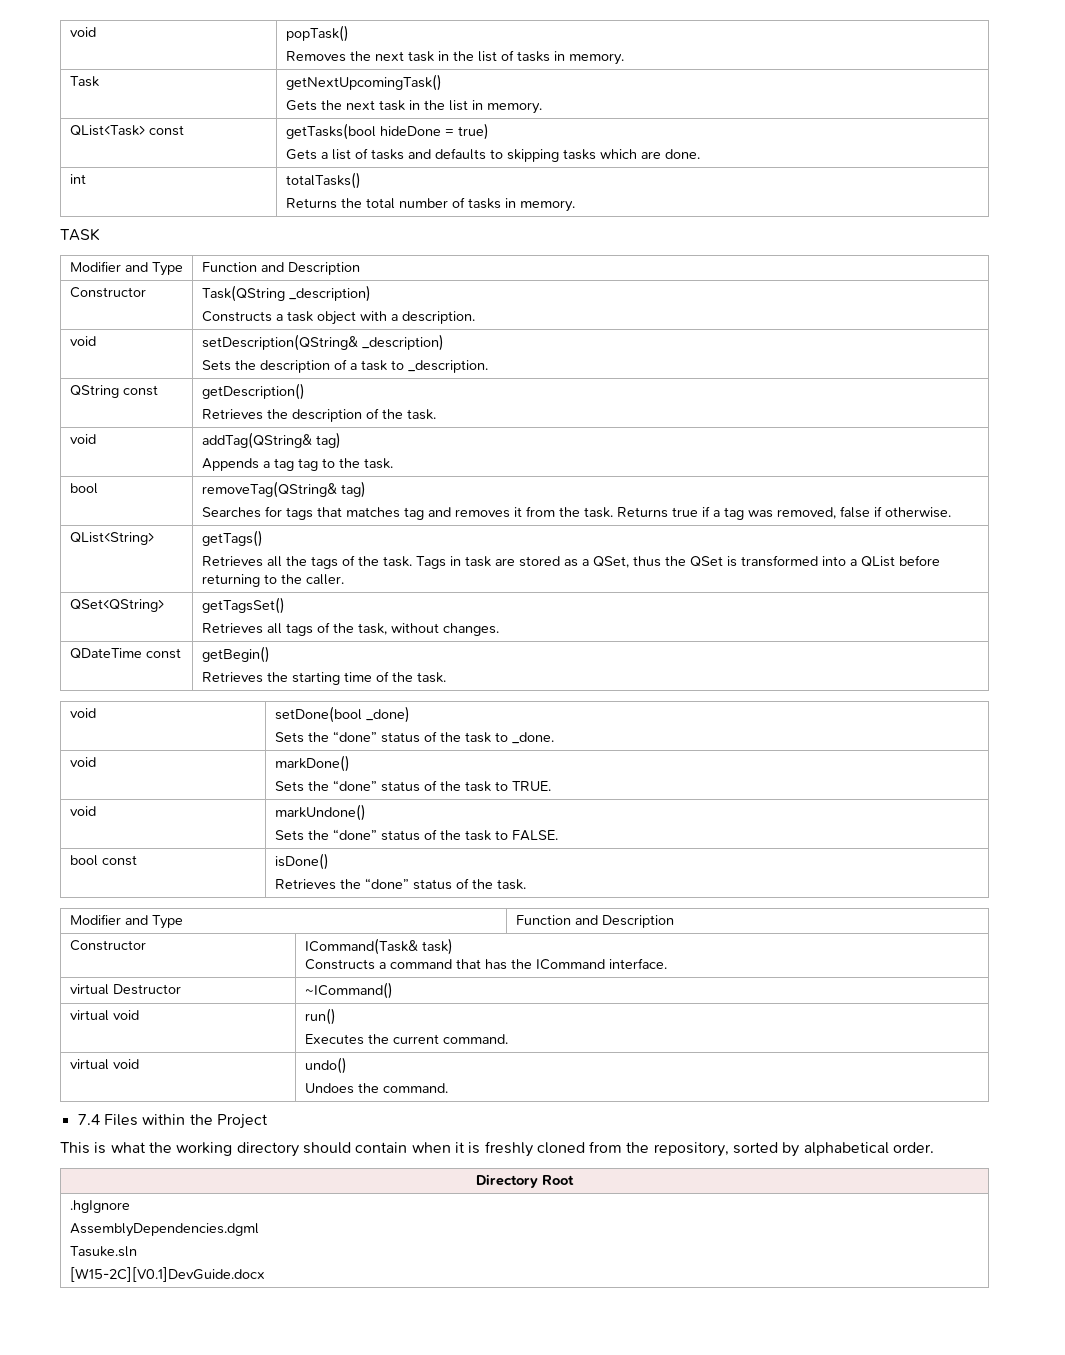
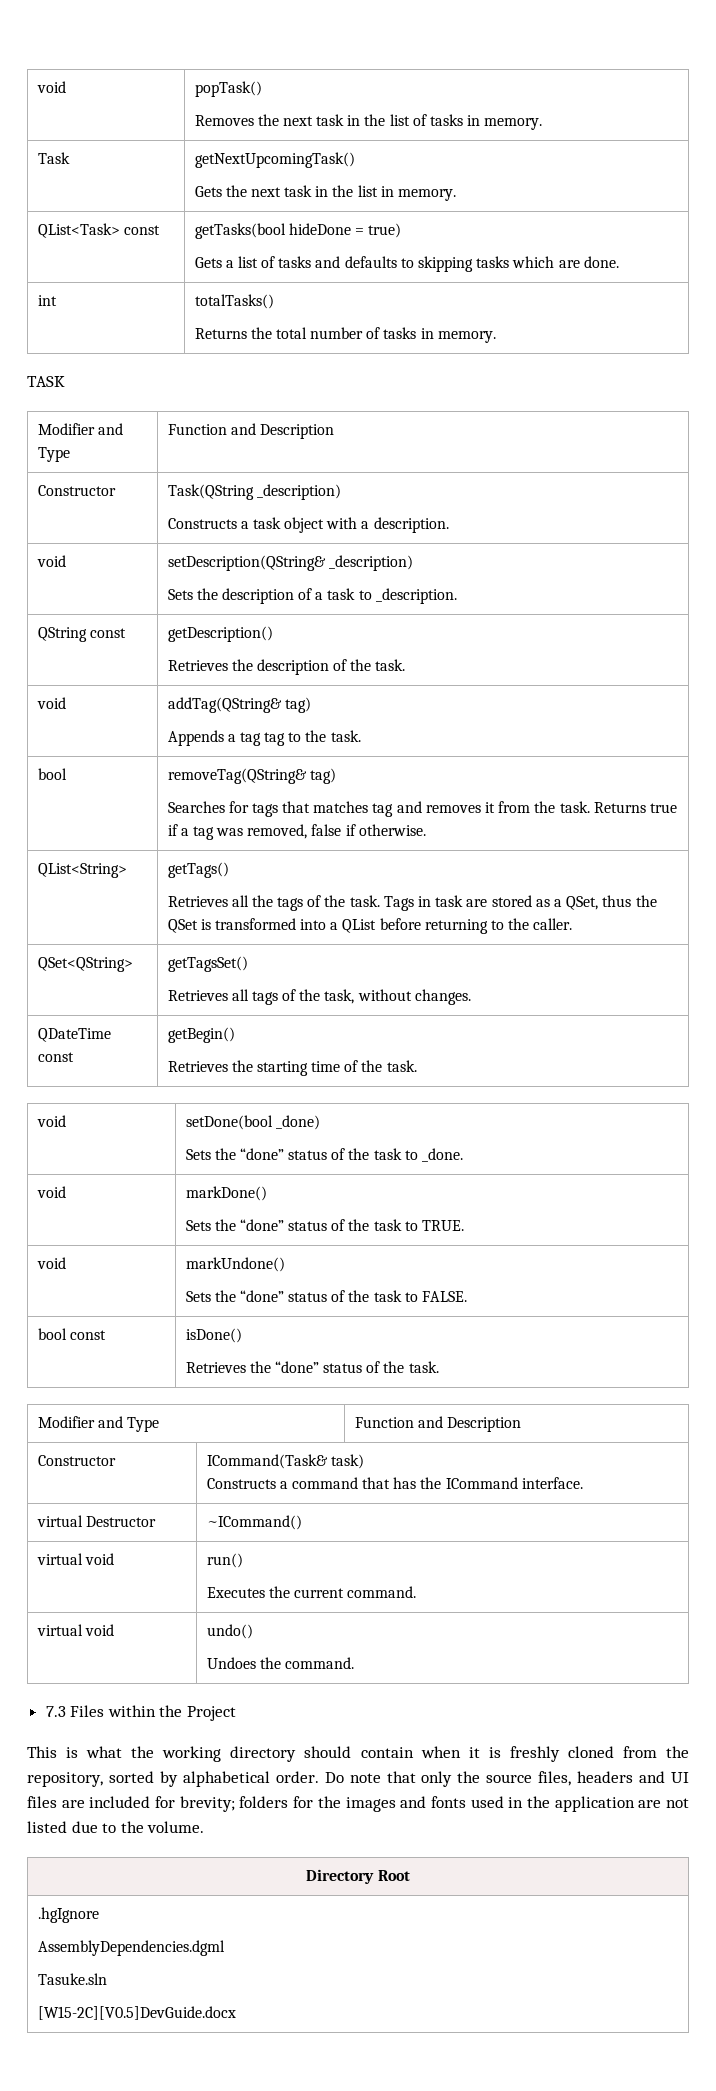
[77,1114,100,1125] 7.4 -> [45,1706,66,1717] 7.3
(935, 1147) none -> [324,1771,690,1787] [27,1796,689,1812] [27,1821,205,1833] Do note that only the source files, headers and UI files are included for brevity; folders for the images and fonts used in the application are not listed due to the volume.
[69,1267,265,1282] [W15-2C][V0.1]DevGuide.docx -> [37,2006,236,2020] [W15-2C][V0.5]DevGuide.docx

